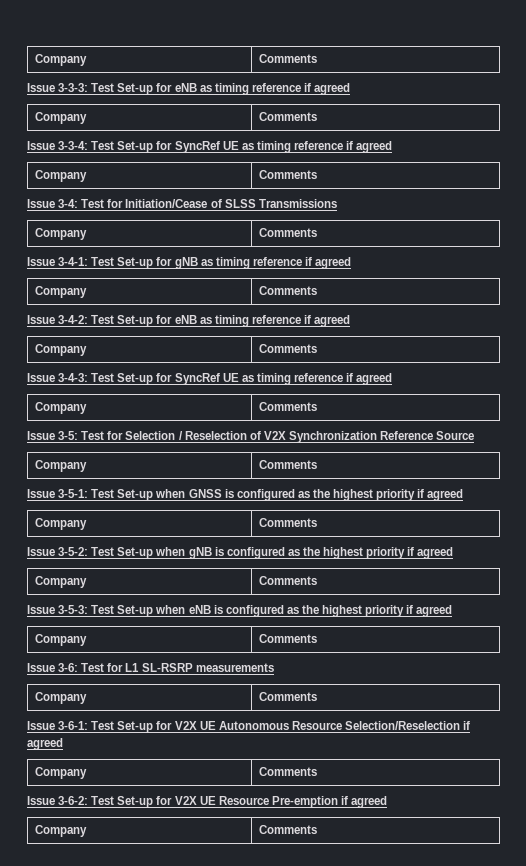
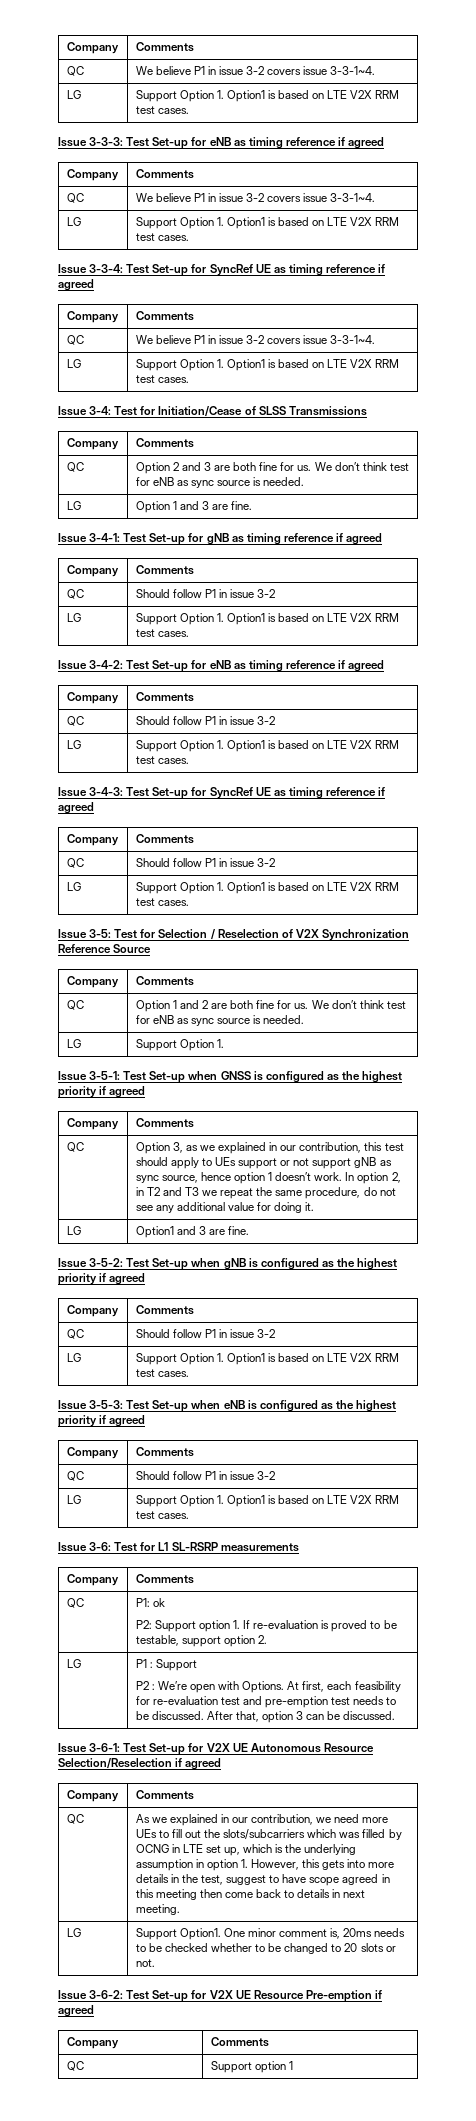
[35,54,88,66] [259,54,318,63] Company | Comments -> [66,42,119,54] [135,42,194,52] [66,66,84,76] [135,66,376,75] [66,90,81,99] [135,90,399,102] [135,106,189,114] Company | Comments // QC | We believe P1 in issue 3-2 covers issue 3-3-1~4. // LG | Support Option 1. Option1 is based on LTE V2X RRM test cases.
(318, 116) none -> [66,193,84,203] [135,193,376,202] [66,217,81,226] [135,217,399,229] [135,233,189,241] // QC | We believe P1 in issue 3-2 covers issue 3-3-1~4. // LG | Support Option 1. Option1 is based on LTE V2X RRM test cases.
(318, 174) none -> [66,335,84,345] [135,335,376,344] [66,359,81,368] [135,359,399,371] [135,375,189,383] // QC | We believe P1 in issue 3-2 covers issue 3-3-1~4. // LG | Support Option 1. Option1 is based on LTE V2X RRM test cases.
(318, 232) none -> [66,462,84,472] [135,462,409,474] [135,477,305,488] [66,501,81,510] [135,501,253,513] // QC | Option 2 and 3 are both fine for us. We don’t think test for eNB as sync source is needed. // LG | Option 1 and 3 are fine.
(318, 290) none -> [66,589,84,599] [135,589,276,598] [66,613,81,622] [135,613,399,625] [135,629,189,637] // QC | Should follow P1 in issue 3-2 // LG | Support Option 1. Option1 is based on LTE V2X RRM test cases.
(318, 348) none -> [66,716,84,726] [135,716,276,725] [66,740,81,749] [135,740,399,752] [135,756,189,764] // QC | Should follow P1 in issue 3-2 // LG | Support Option 1. Option1 is based on LTE V2X RRM test cases.
(318, 406) none -> [66,858,84,868] [135,858,276,867] [66,882,81,891] [135,882,399,894] [135,898,189,906] // QC | Should follow P1 in issue 3-2 // LG | Support Option 1. Option1 is based on LTE V2X RRM test cases.
(318, 464) none -> [66,1000,84,1010] [135,1000,406,1012] [135,1015,305,1026] [66,1039,81,1048] [135,1039,224,1051] // QC | Option 1 and 2 are both fine for us. We don’t think test for eNB as sync source is needed. // LG | Support Option 1.
(318, 522) none -> [66,1142,84,1152] [135,1142,404,1154] [135,1157,392,1169] [135,1172,401,1184] [135,1187,396,1199] [135,1202,315,1213] [66,1226,81,1235] [135,1226,250,1238] // QC | Option 3, as we explained in our contribution, this test should apply to UEs support or not support gNB as sync source, hence option 1 doesn’t work. In option 2, in T2 and T3 we repeat the same procedure, do not see any additional value for doing it. // LG | Option1 and 3 are fine.
(318, 580) none -> [66,1329,84,1339] [135,1329,276,1338] [66,1353,81,1362] [135,1353,399,1365] [135,1369,189,1377] // QC | Should follow P1 in issue 3-2 // LG | Support Option 1. Option1 is based on LTE V2X RRM test cases.
(318, 638) none -> [66,1471,84,1481] [135,1471,276,1480] [66,1495,81,1504] [135,1495,399,1507] [135,1511,189,1519] // QC | Should follow P1 in issue 3-2 // LG | Support Option 1. Option1 is based on LTE V2X RRM test cases.
(318, 696) none -> [66,1598,84,1608] [135,1598,165,1607] [135,1620,397,1632] [135,1635,267,1647] [66,1659,81,1668] [135,1659,197,1671] [135,1681,401,1693] [135,1696,397,1708] [135,1711,396,1723] // QC | P1: ok // P2: Support option 1. If re-evaluation is proved to be testable, support option 2. // LG | P1 : Support // P2 : We’re open with Options. At first, each feasibility for re-evaluation test and pre-emption test needs to be discussed. After that, option 3 can be discussed.
(318, 771) none -> [66,1814,84,1824] [135,1814,389,1826] [135,1829,402,1840] [135,1844,357,1856] [135,1859,395,1871] [135,1874,390,1886] [135,1889,366,1900] [135,1904,180,1915] [66,1928,81,1937] [135,1928,406,1940] [135,1943,396,1954] [135,1959,155,1967] // QC | As we explained in our contribution, we need more UEs to fill out the slots/subcarriers which was filled by OCNG in LTE set up, which is the underlying assumption in option 1. However, this gets into more details in the test, suggest to have scope agreed in this meeting then come back to details in next meeting. // LG | Support Option1. One minor comment is, 20ms needs to be checked whether to be changed to 20 slots or not.
(318, 829) none -> [66,2061,84,2071] [210,2061,293,2073] // QC | Support option 1

